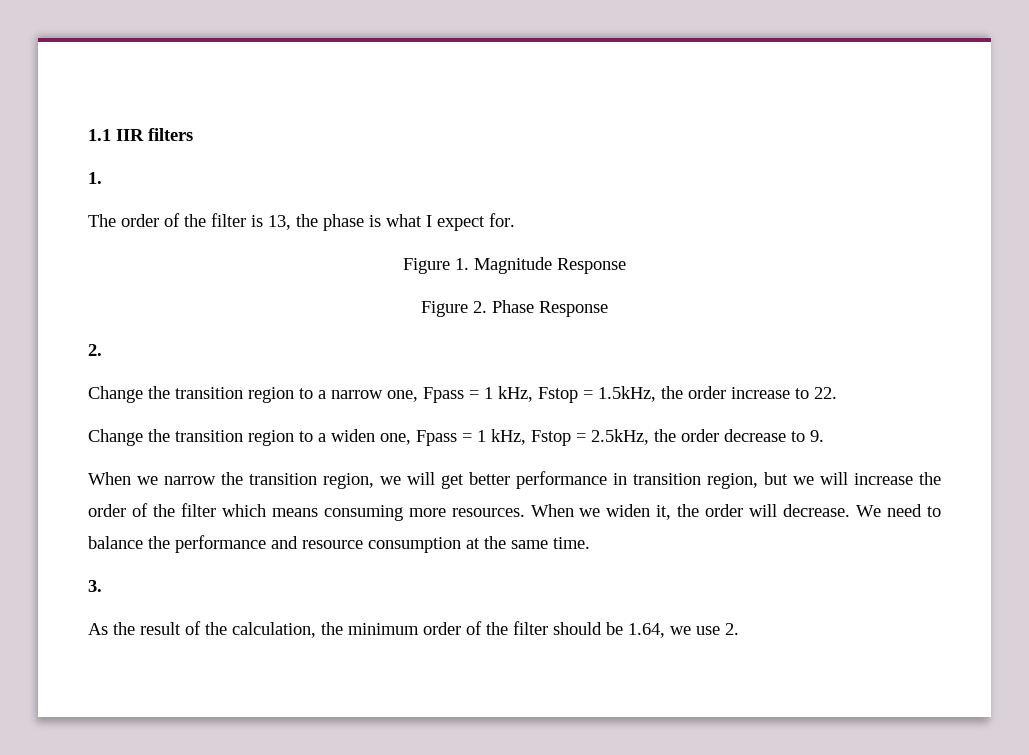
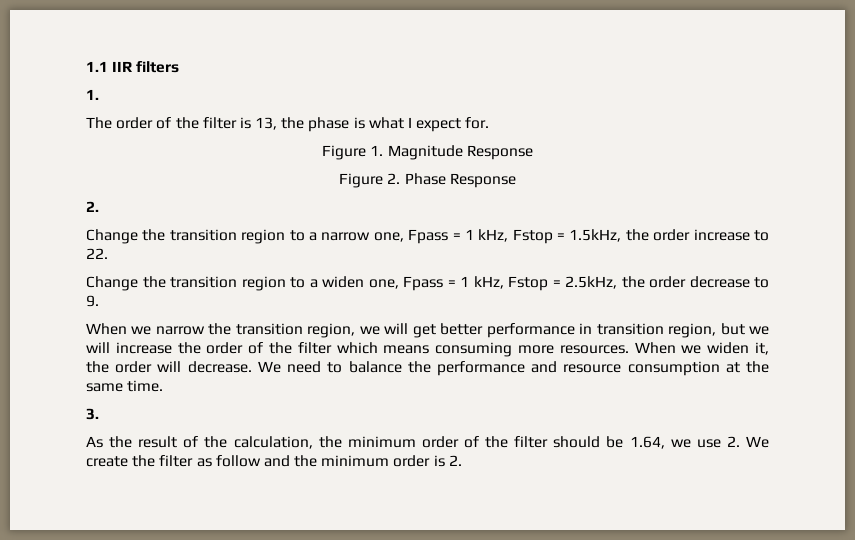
(739, 629) none -> [745,436,769,448] [86,455,462,467] We create the filter as follow and the minimum order is 2.

